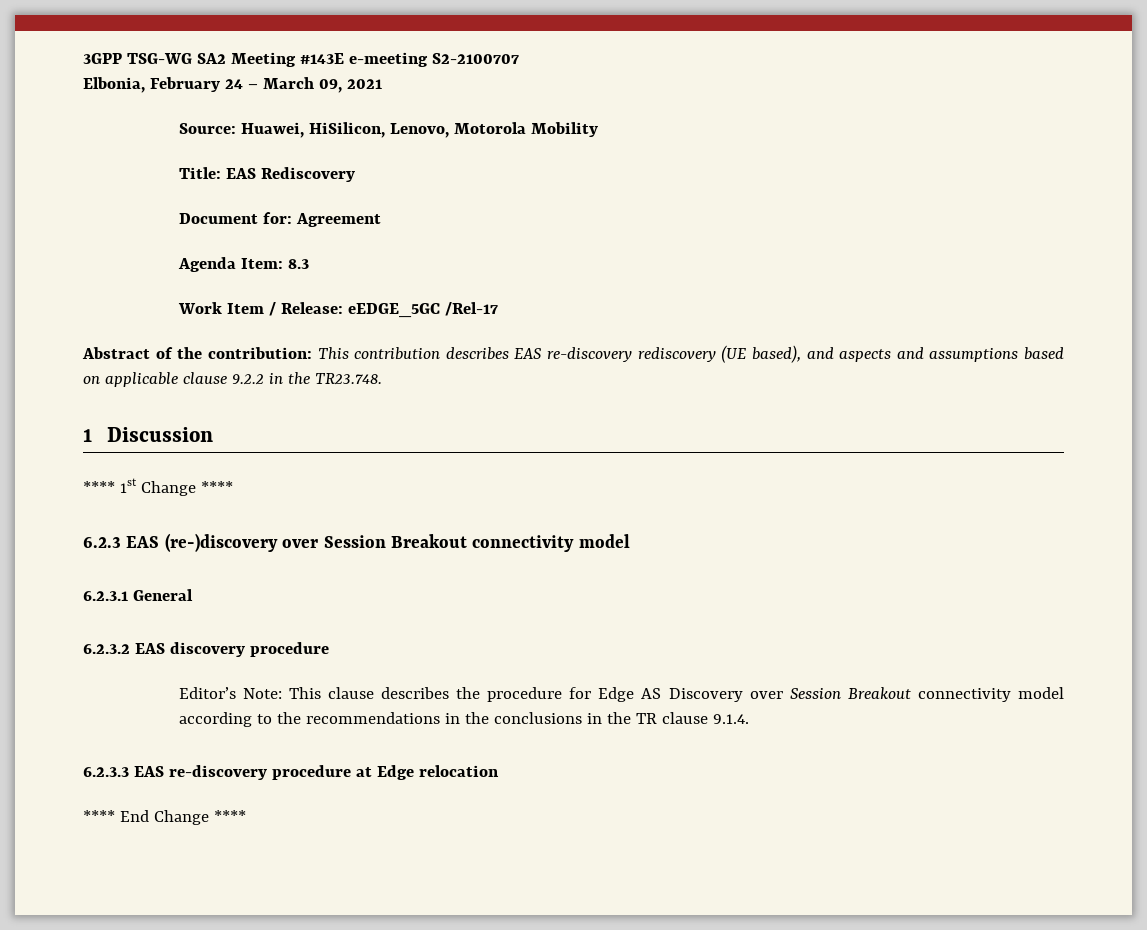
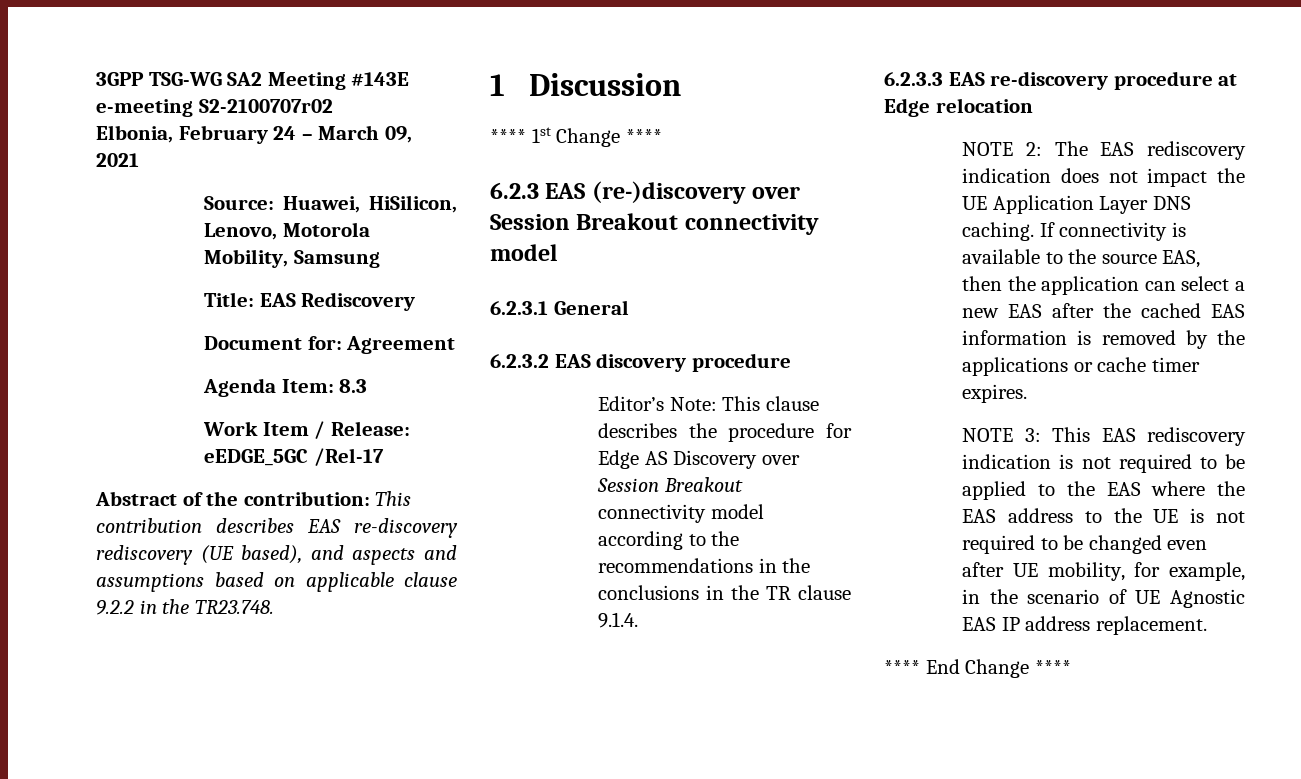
[431,53,519,64] S2-2100707 -> [198,99,333,113] S2-2100707r02
[530,122,598,137] Mobility -> [204,249,380,268] Mobility, Samsung
(499, 771) none -> [962,141,1246,160] [962,168,1245,187] [962,195,1191,214] [962,222,1186,241] [962,249,1201,268] [962,276,1245,295] [962,303,1245,318] [962,330,1245,349] [962,357,1200,376] [962,384,1028,403] [962,427,1246,446] [962,454,1245,473] [962,481,1245,500] [962,508,1245,523] [962,535,1208,554] [962,562,1245,581] [962,589,1245,608] [962,616,1207,635] // NOTE 2: The EAS rediscovery indication does not impact the UE Application Layer DNS caching. If connectivity is available to the source EAS, then the application can select a new EAS after the cached EAS information is removed by the applications or cache timer expires. // NOTE 3: This EAS rediscovery indication is not required to be applied to the EAS where the EAS address to the UE is not required to be changed even after UE mobility, for example, in the scenario of UE Agnostic EAS IP address replacement.

